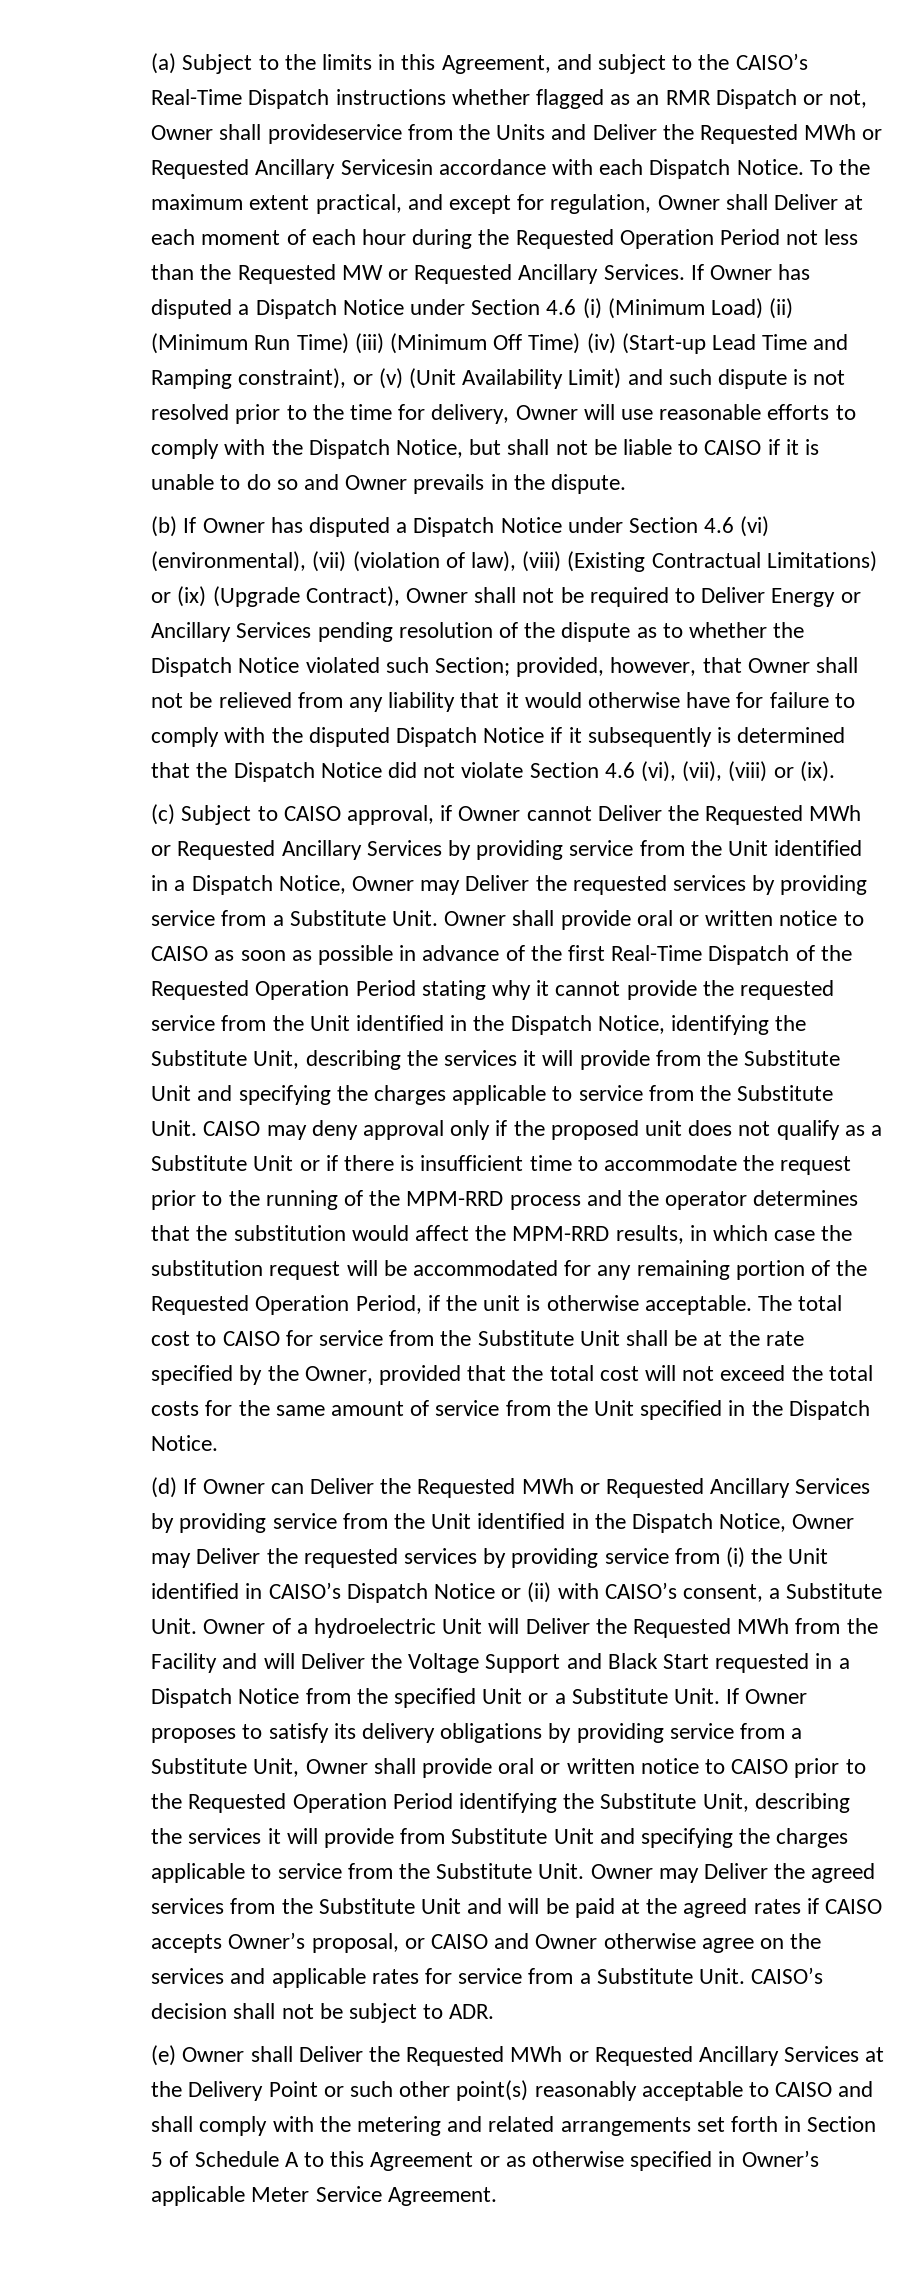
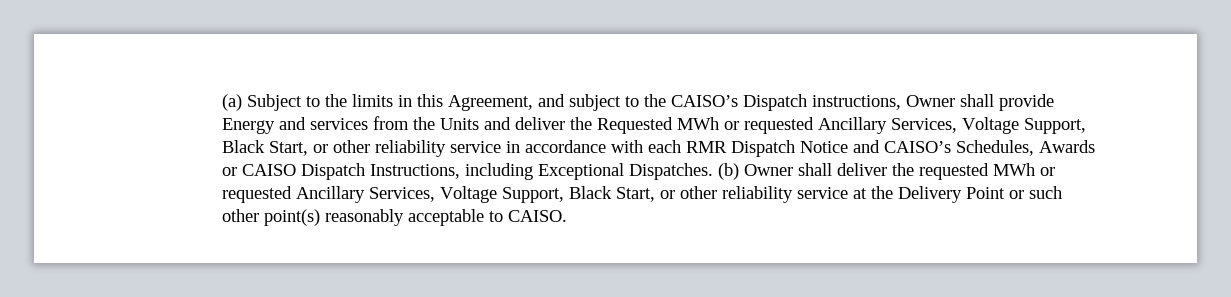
[151,89,868,109] [151,124,402,144] Real-Time Dispatch instructions whether flagged as an RMR Dispatch or not, Owner shall provideservice -> [742,94,1054,111] [221,117,368,134] Dispatch instructions, Owner shall provide Energy and services
[592,124,883,144] [151,159,870,179] [151,194,864,214] [151,229,859,249] [151,264,811,284] [151,298,794,319] [151,333,849,354] [151,368,846,389] [151,404,856,424] [151,439,820,459] [151,474,626,494] [151,516,770,537] [151,551,877,572] [151,586,861,607] [151,622,805,642] [151,657,858,677] [151,692,855,712] [151,727,846,747] [151,761,835,782] [151,804,862,825] [151,840,863,860] [151,875,868,895] [151,910,864,930] [151,945,852,965] [151,980,834,1000] [151,1015,807,1035] [151,1050,841,1070] [151,1085,834,1105] [151,1120,883,1140] [151,1155,852,1175] [151,1190,859,1210] [151,1225,853,1244] [151,1260,868,1280] [151,1295,843,1315] [151,1330,804,1346] [151,1365,873,1385] [151,1400,870,1420] [151,1435,219,1451] [151,1477,871,1498] [151,1513,855,1533] [151,1547,829,1568] [151,1582,883,1603] [151,1618,878,1638] [151,1653,850,1673] [151,1688,808,1708] [151,1723,803,1743] [151,1758,866,1778] [151,1793,850,1813] [151,1828,849,1848] [151,1863,876,1883] [151,1898,883,1918] [151,1932,822,1953] [151,1967,824,1988] [151,2003,495,2023] [151,2045,860,2066] Deliver the Requested MWh or Requested Ancillary Servicesin accordance with each Dispatch Notice. To the maximum extent practical, and except for regulation, Owner shall Deliver at each moment of each hour during the Requested Operation Period not less than the Requested MW or Requested Ancillary Services. If Owner has disputed a Dispatch Notice under Section 4.6 (i) (Minimum Load) (ii) (Minimum Run Time) (iii) (Minimum Off Time) (iv) (Start-up Lead Time and Ramping constraint), or (v) (Unit Availability Limit) and such dispute is not resolved prior to the time for delivery, Owner will use reasonable efforts to comply with the Dispatch Notice, but shall not be liable to CAISO if it is unable to do so and Owner prevails in the dispute. // (b) If Owner has disputed a Dispatch Notice under Section 4.6 (vi) (environmental), (vii) (violation of law), (viii) (Existing Contractual Limitations) or (ix) (Upgrade Contract), Owner shall not be required to Deliver Energy or Ancillary Services pending resolution of the dispute as to whether the Dispatch Notice violated such Section; provided, however, that Owner shall not be relieved from any liability that it would otherwise have for failure to comply with the disputed Dispatch Notice if it subsequently is determined that the Dispatch Notice did not violate Section 4.6 (vi), (vii), (viii) or (ix). // (c) Subject to CAISO approval, if Owner cannot Deliver the Requested MWh or Requested Ancillary Services by providing service from the Unit identified in a Dispatch Notice, Owner may Deliver the requested services by providing service from a Substitute Unit. Owner shall provide oral or written notice to CAISO as soon as possible in advance of the first Real-Time Dispatch of the Requested Operation Period stating why it cannot provide the requested service from the Unit identified in the Dispatch Notice, identifying the Substitute Unit, describing the services it will provide from the Substitute Unit and specifying the charges applicable to service from the Substitute Unit. CAISO may deny approval only if the proposed unit does not qualify as a Substitute Unit or if there is insufficient time to accommodate the request prior to the running of the MPM-RRD process and the operator determines that the substitution would affect the MPM-RRD results, in which case the substitution request will be accommodated for any remaining portion of the Requested Operation Period, if the unit is otherwise acceptable. The total cost to CAISO for service from the Substitute Unit shall be at the rate specified by the Owner, provided that the total cost will not exceed the total costs for the same amount of service from the Unit specified in the Dispatch Notice. // (d) If Owner can Deliver the Requested MWh or Requested Ancillary Services by providing service from the Unit identified in the Dispatch Notice, Owner may Deliver the requested services by providing service from (i) the Unit identified in CAISO’s Dispatch Notice or (ii) with CAISO’s consent, a Substitute Unit. Owner of a hydroelectric Unit will Deliver the Requested MWh from the Facility and will Deliver the Voltage Support and Black Start requested in a Dispatch Notice from the specified Unit or a Substitute Unit. If Owner proposes to satisfy its delivery obligations by providing service from a Substitute Unit, Owner shall provide oral or written notice to CAISO prior to the Requested Operation Period identifying the Substitute Unit, describing the services it will provide from Substitute Unit and specifying the charges applicable to service from the Substitute Unit. Owner may Deliver the agreed services from the Substitute Unit and will be paid at the agreed rates if CAISO accepts Owner’s proposal, or CAISO and Owner otherwise agree on the services and applicable rates for service from a Substitute Unit. CAISO’s decision shall not be subject to ADR. // (e) Owner shall Deliver the Requested MWh or Requested Ancillary Services -> [514,117,1086,134] [221,140,1095,157] [221,163,1055,180] [221,186,848,203] deliver the Requested MWh or requested Ancillary Services, Voltage Support, Black Start, or other reliability service in accordance with each RMR Dispatch Notice and CAISO’s Schedules, Awards or CAISO Dispatch Instructions, including Exceptional Dispatches. (b) Owner shall deliver the requested MWh or requested Ancillary Services, Voltage Support, Black Start, or other reliability service
[775,2081,874,2097] [151,2116,877,2136] [151,2150,819,2171] [151,2186,497,2206] CAISO and shall comply with the metering and related arrangements set forth in Section 5 of Schedule A to this Agreement or as otherwise specified in Owner’s applicable Meter Service Agreement. -> [507,210,567,222] CAISO.

